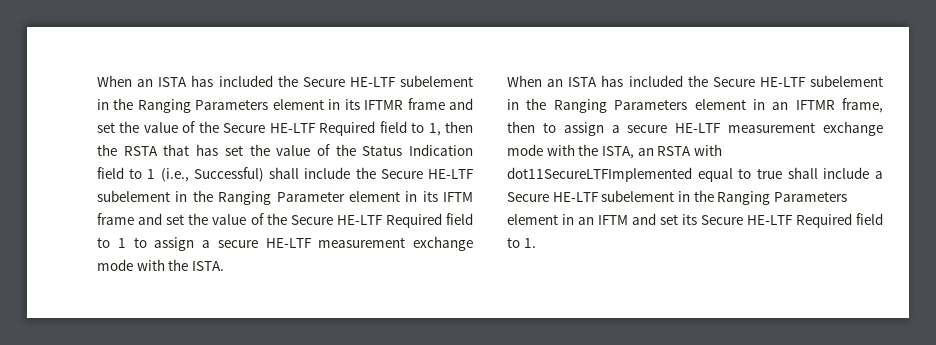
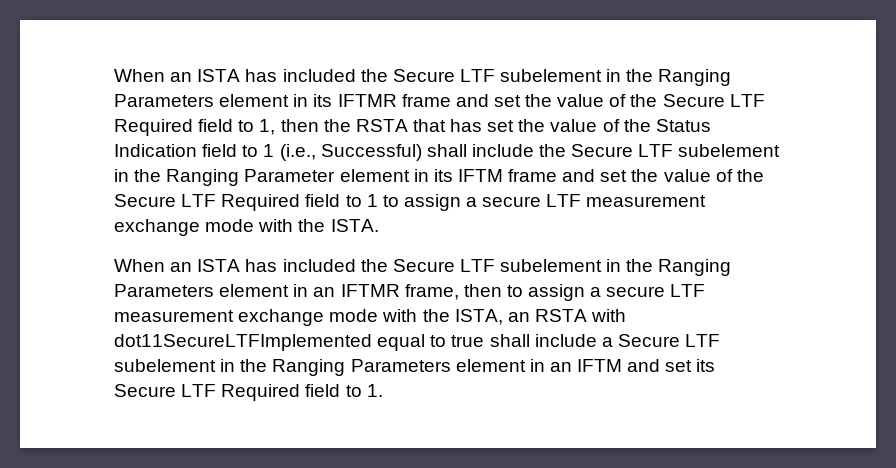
[97,75,396,87] When an ISTA has included the Secure HE-LTF -> [114,69,495,82] When an ISTA has included the Secure LTF
[269,123,316,133] HE-LTF -> [729,94,765,107] LTF
[428,169,474,179] HE-LTF -> [638,144,674,157] LTF
[336,215,383,225] HE-LTF -> [181,194,217,207] LTF
[265,238,312,248] HE-LTF -> [546,194,582,207] LTF
[759,77,806,87] HE-LTF -> [459,259,495,272] LTF
[675,123,722,133] HE-LTF -> [670,284,706,297] LTF
[552,192,599,202] HE-LTF -> [685,334,721,347] LTF
[747,215,793,225] HE-LTF -> [181,384,217,397] LTF

